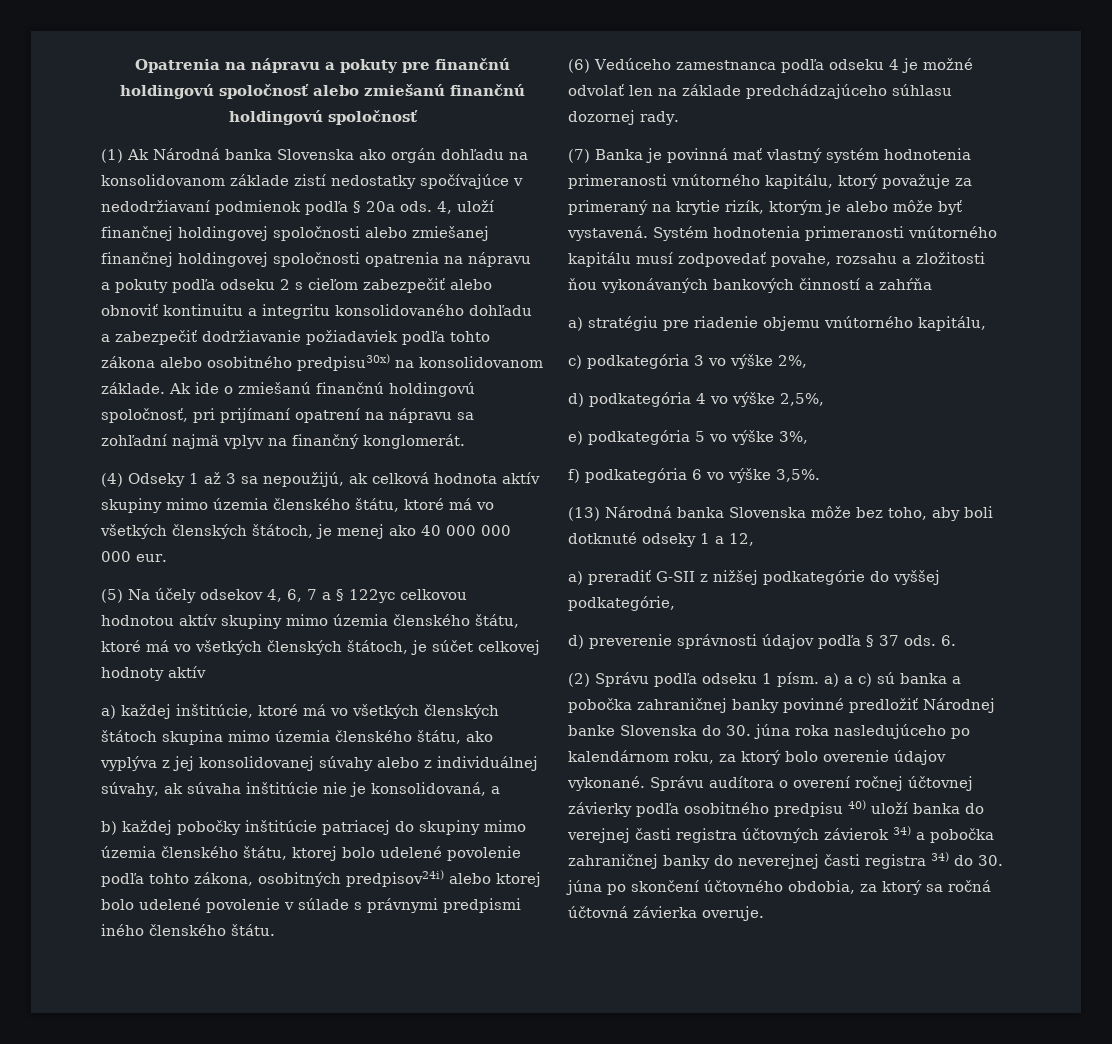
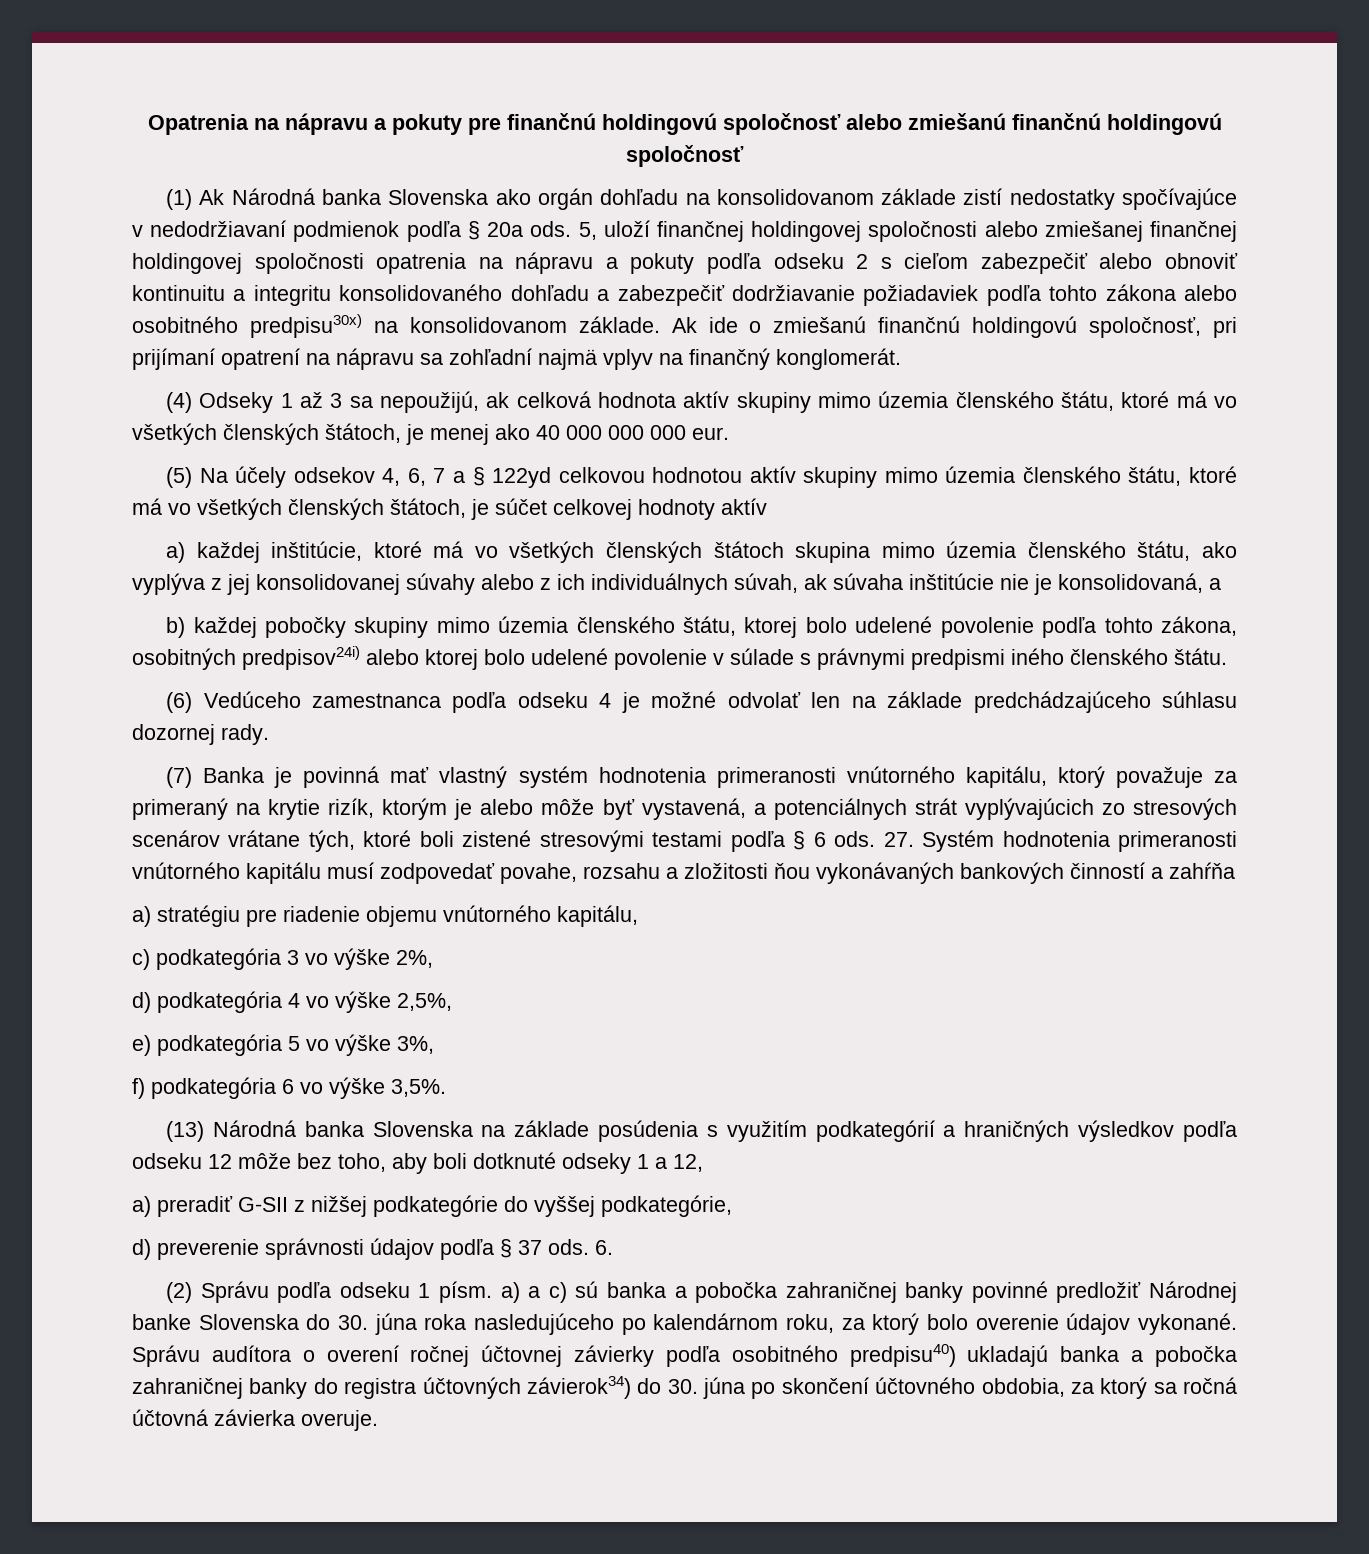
[437,201,452,214] 4, -> [578,222,597,240] 5,
[349,589,395,603] 122yc -> [492,467,552,488] 122yd
[437,756,538,771] [101,782,159,797] individuálnej súvahy, -> [557,573,798,595] ich individuálnych súvah,
[245,820,414,835] inštitúcie patriacej do -> (346, 627) none
[567,226,648,241] vystavená. -> [641,798,1238,820] [132,830,914,852] vystavená, a potenciálnych strát vyplývajúcich zo stresových scenárov vrátane tých, ktoré boli zistené stresovými testami podľa § 6 ods. 27.
(806, 512) none -> [481,1120,1237,1142] [132,1153,232,1169] na základe posúdenia s využitím podkategórií a hraničných výsledkov podľa odseku 12
[774,800,984,817] [567,826,911,843] predpisu 40) uloží banka do verejnej časti registra účtovných závierok 34) -> [849,1344,1120,1367] predpisu40) ukladajú banka
[738,852,949,869] neverejnej časti registra 34) -> [344,1376,631,1399] registra účtovných závierok34)

